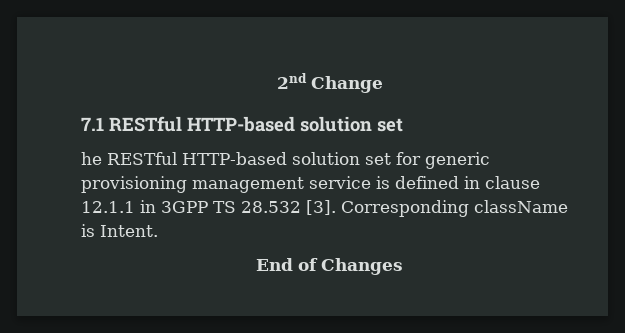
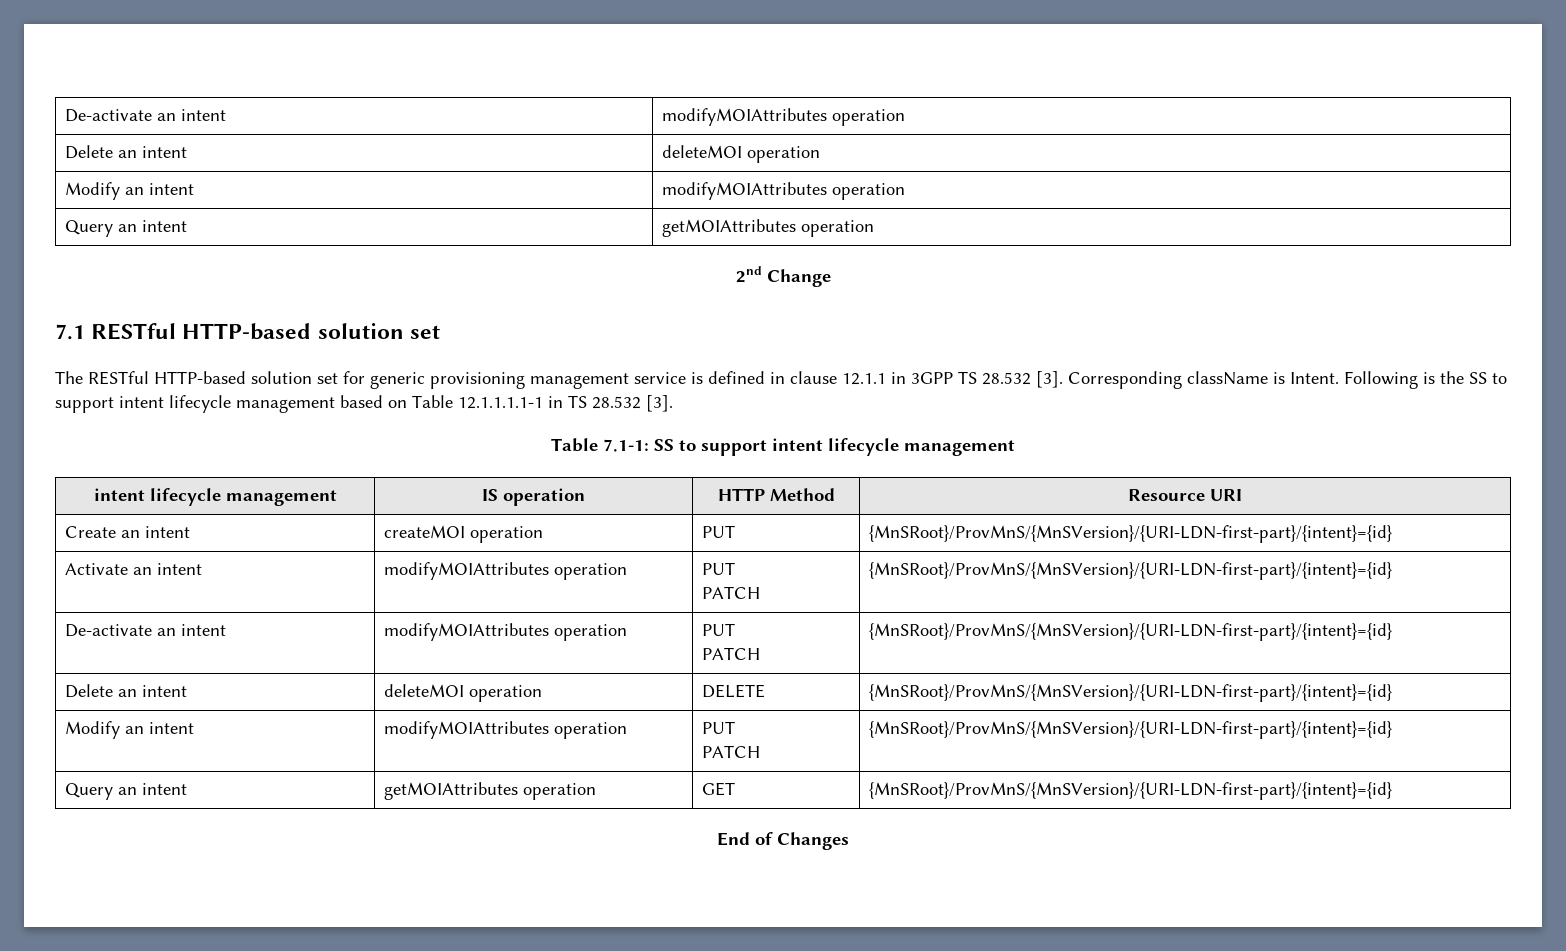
(276, 81) none -> [65,109,227,122] [662,108,906,126] [65,145,188,159] [662,145,821,163] [65,182,195,200] [662,182,906,200] [65,220,188,237] [662,219,875,237] De-activate an intent | modifyMOIAttributes operation // Delete an intent | deleteMOI operation // Modify an intent | modifyMOIAttributes operation // Query an intent | getMOIAttributes operation //
[81,152,102,165] he -> [55,371,83,384] The
(158, 231) none -> [1344,371,1507,389] [55,395,673,413] [551,438,1015,456] [93,488,337,506] [481,488,585,506] [717,488,835,501] [1128,489,1242,501] [65,526,191,538] [384,525,544,543] [702,525,736,538] [869,525,1393,543] [65,563,203,575] [384,562,628,580] [702,562,736,575] [702,586,761,599] [869,562,1393,580] [65,624,227,637] [384,623,628,641] [702,623,736,636] [702,647,761,660] [869,623,1393,641] [65,684,188,698] [384,684,543,702] [702,684,766,698] [869,684,1393,702] [65,721,195,739] [384,721,628,739] [702,721,736,734] [702,745,761,758] [869,721,1393,739] [65,783,188,800] [384,782,597,800] [702,782,736,796] [869,782,1393,800] Following is the SS to support intent lifecycle management based on Table 12.1.1.1.1-1 in TS 28.532 [3]. // Table 7.1-1: SS to support intent lifecycle management // intent lifecycle management | IS operation | HTTP Method | Resource URI // Create an intent | createMOI operation | PUT | {MnSRoot}/ProvMnS/{MnSVersion}/{URI-LDN-first-part}/{intent}={id} // Activate an intent | modifyMOIAttributes operation | PUT // PATCH | {MnSRoot}/ProvMnS/{MnSVersion}/{URI-LDN-first-part}/{intent}={id} // De-activate an intent | modifyMOIAttributes operation | PUT // PATCH | {MnSRoot}/ProvMnS/{MnSVersion}/{URI-LDN-first-part}/{intent}={id} // Delete an intent | deleteMOI operation | DELETE | {MnSRoot}/ProvMnS/{MnSVersion}/{URI-LDN-first-part}/{intent}={id} // Modify an intent | modifyMOIAttributes operation | PUT // PATCH | {MnSRoot}/ProvMnS/{MnSVersion}/{URI-LDN-first-part}/{intent}={id} // Query an intent | getMOIAttributes operation | GET | {MnSRoot}/ProvMnS/{MnSVersion}/{URI-LDN-first-part}/{intent}={id}

